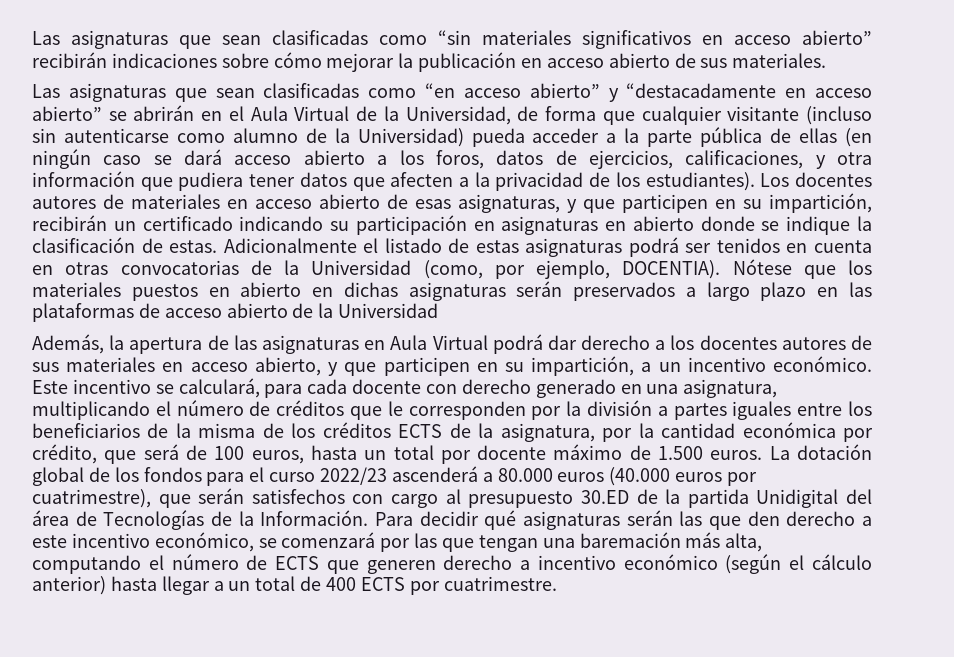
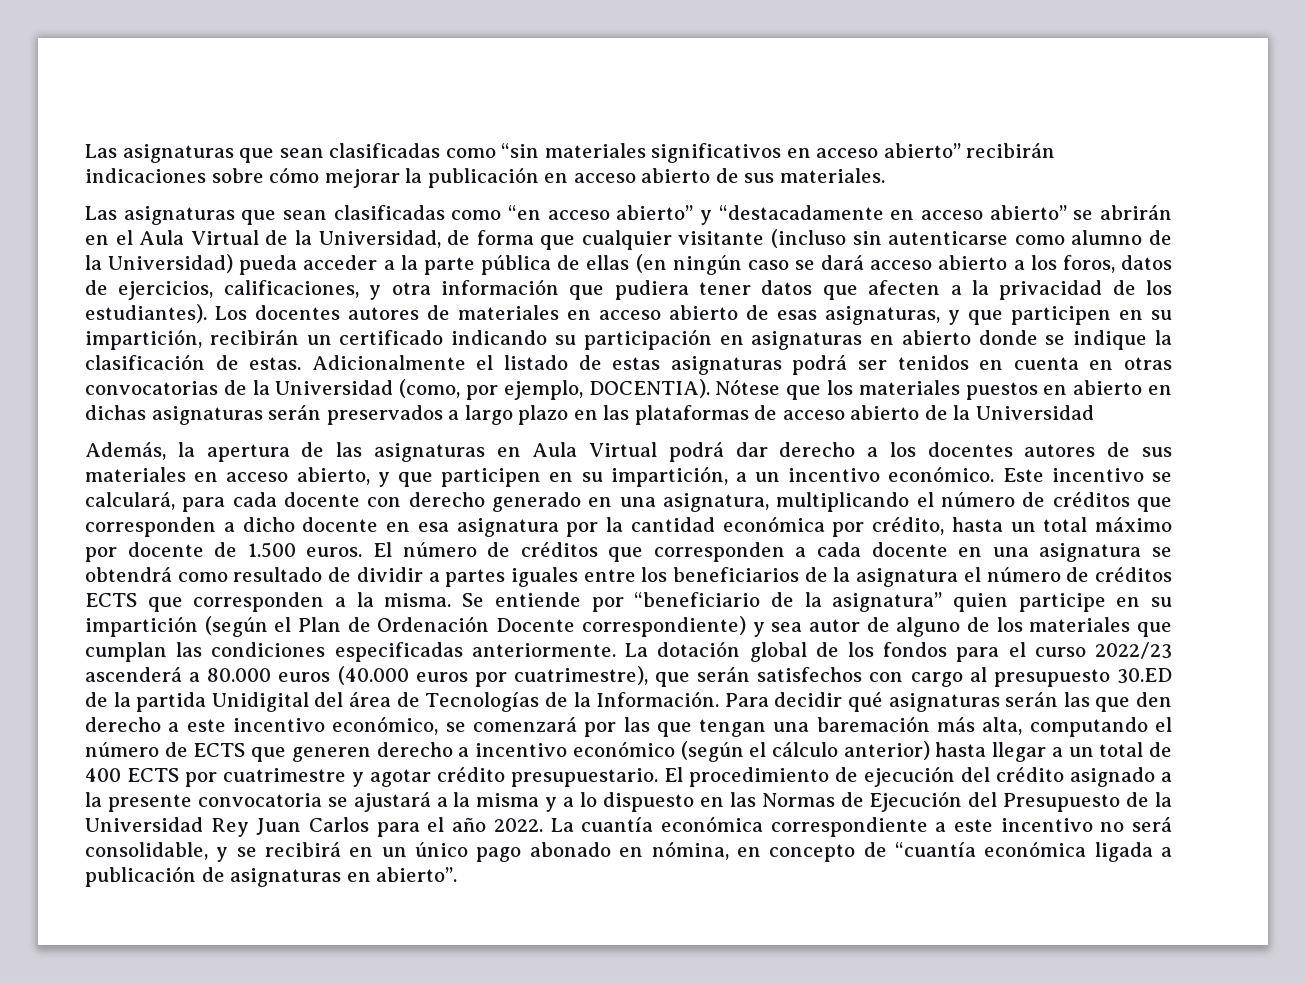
[387,400,652,420] le corresponden por la división -> [85,516,1172,537] [85,542,1173,562] [85,567,423,582] corresponden a dicho docente en esa asignatura por la cantidad económica por crédito, hasta un total máximo por docente de 1.500 euros. El número de créditos que corresponden a cada docente en una asignatura se obtendrá como resultado de dividir
[198,422,874,442] [32,444,763,464] misma de los créditos ECTS de la asignatura, por la cantidad económica por crédito, que será de 100 euros, hasta un total por docente máximo de 1.500 euros. -> [856,567,1173,587] [85,592,1172,612] [85,616,1172,637] [85,642,616,662] asignatura el número de créditos ECTS que corresponden a la misma. Se entiende por “beneficiario de la asignatura” quien participe en su impartición (según el Plan de Ordenación Docente correspondiente) y sea autor de alguno de los materiales que cumplan las condiciones especificadas anteriormente.
[443,576,557,591] cuatrimestre. -> [223,766,1172,787] [85,791,1172,812] [85,816,1172,837] [85,841,1173,862] [85,866,458,887] cuatrimestre y agotar crédito presupuestario. El procedimiento de ejecución del crédito asignado a la presente convocatoria se ajustará a la misma y a lo dispuesto en las Normas de Ejecución del Presupuesto de la Universidad Rey Juan Carlos para el año 2022. La cuantía económica correspondiente a este incentivo no será consolidable, y se recibirá en un único pago abonado en nómina, en concepto de “cuantía económica ligada a publicación de asignaturas en abierto”.

